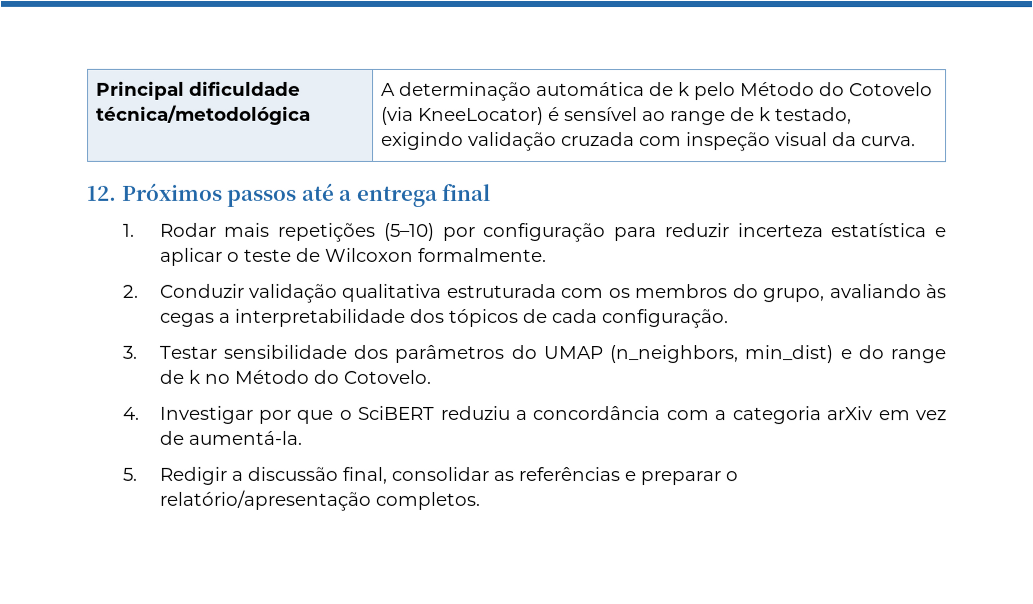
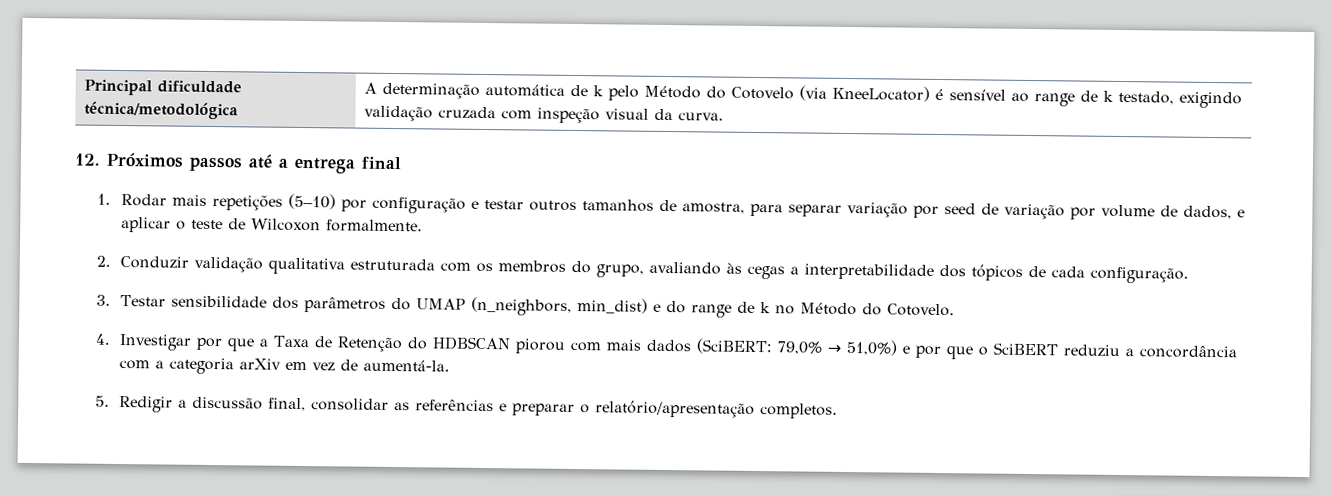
[614,223,928,242] para reduzir incerteza estatística -> [470,199,1232,220] e testar outros tamanhos de amostra, para separar variação por seed de variação por volume de dados,
(334, 416) none -> [258,335,973,360] a Taxa de Retenção do HDBSCAN piorou com mais dados (SciBERT: 79,0% → 51,0%) e por que

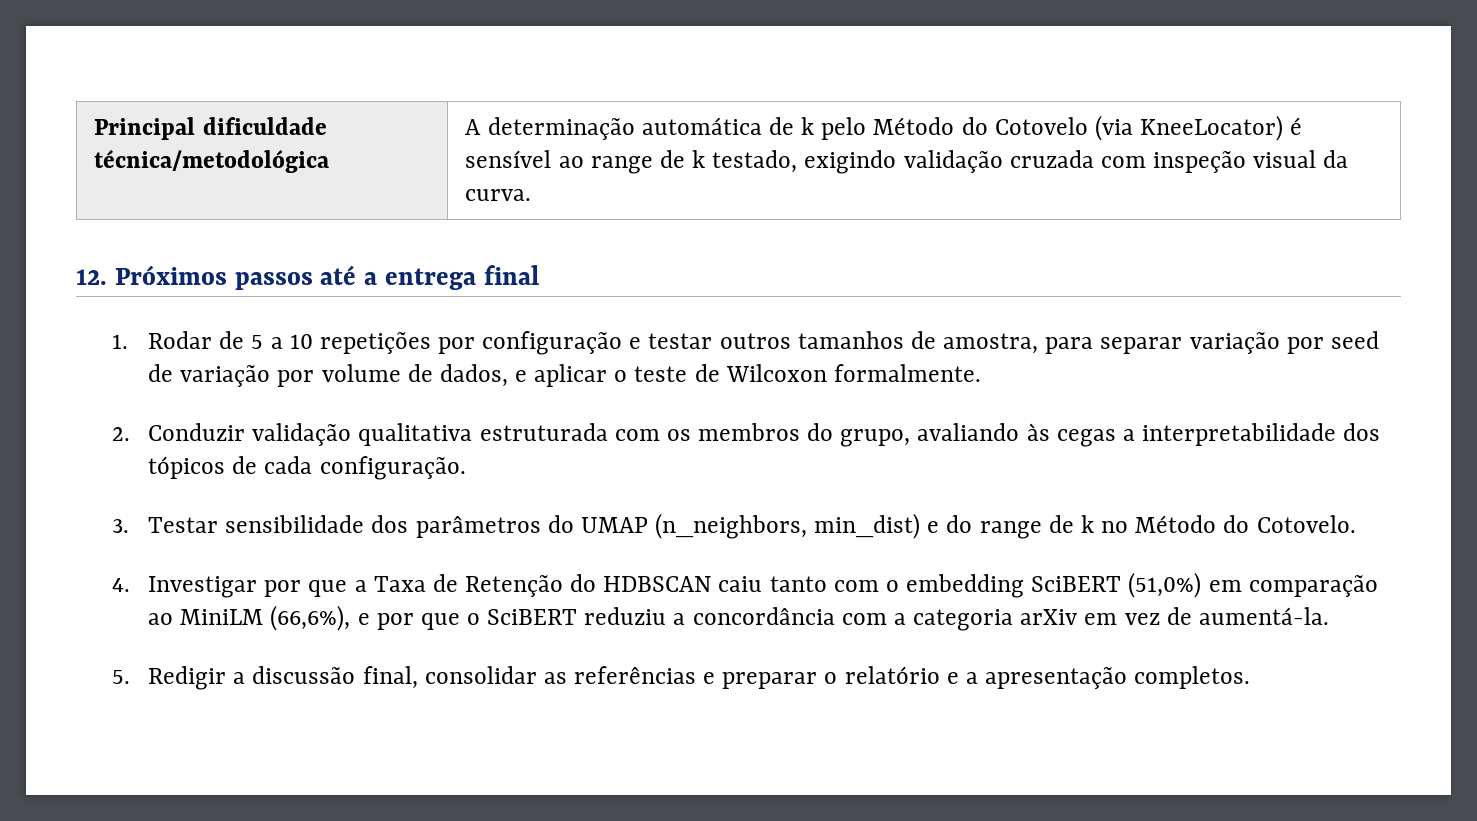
[171,193,336,211] mais repetições (5–10) -> [219,331,431,354] de 5 a 10 repetições
[514,338,897,356] piorou com mais dados (SciBERT: 79,0% → 51,0%) -> [718,572,1378,598] [148,605,351,631] caiu tanto com o embedding SciBERT (51,0%) em comparação ao MiniLM (66,6%),
[594,400,755,418] relatório/apresentação -> [844,666,1128,689] relatório e a apresentação

